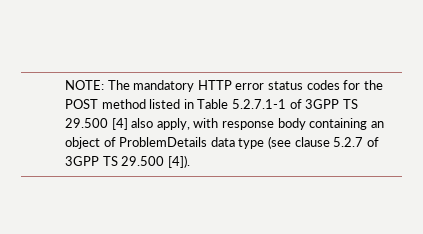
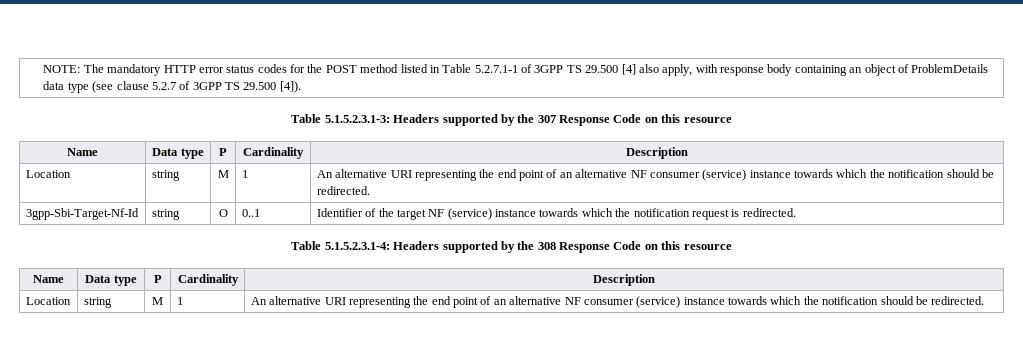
(190, 161) none -> [291,114,732,126] [67,148,98,156] [152,148,204,159] [219,148,227,156] [243,147,304,159] [626,147,688,159] [25,170,71,178] [151,170,180,181] [217,170,229,178] [241,170,248,178] [316,169,994,181] [316,186,370,195] [25,208,139,220] [151,209,180,220] [218,209,228,217] [241,209,260,217] [316,208,796,220] [291,241,732,253] [33,275,64,283] [85,275,137,286] [153,275,162,283] [177,274,239,286] [593,274,655,286] [25,297,71,305] [83,297,112,308] [152,297,163,305] [176,297,183,305] [250,296,985,308] // Table 5.1.5.2.3.1-3: Headers supported by the 307 Response Code on this resource // Name | Data type | P | Cardinality | Description // Location | string | M | 1 | An alternative URI representing the end point of an alternative NF consumer (service) instance towards which the notification should be redirected. // 3gpp-Sbi-Target-Nf-Id | string | O | 0..1 | Identifier of the target NF (service) instance towards which the notification request is redirected. // Table 5.1.5.2.3.1-4: Headers supported by the 308 Response Code on this resource // Name | Data type | P | Cardinality | Description // Location | string | M | 1 | An alternative URI representing the end point of an alternative NF consumer (service) instance towards which the notification should be redirected.

